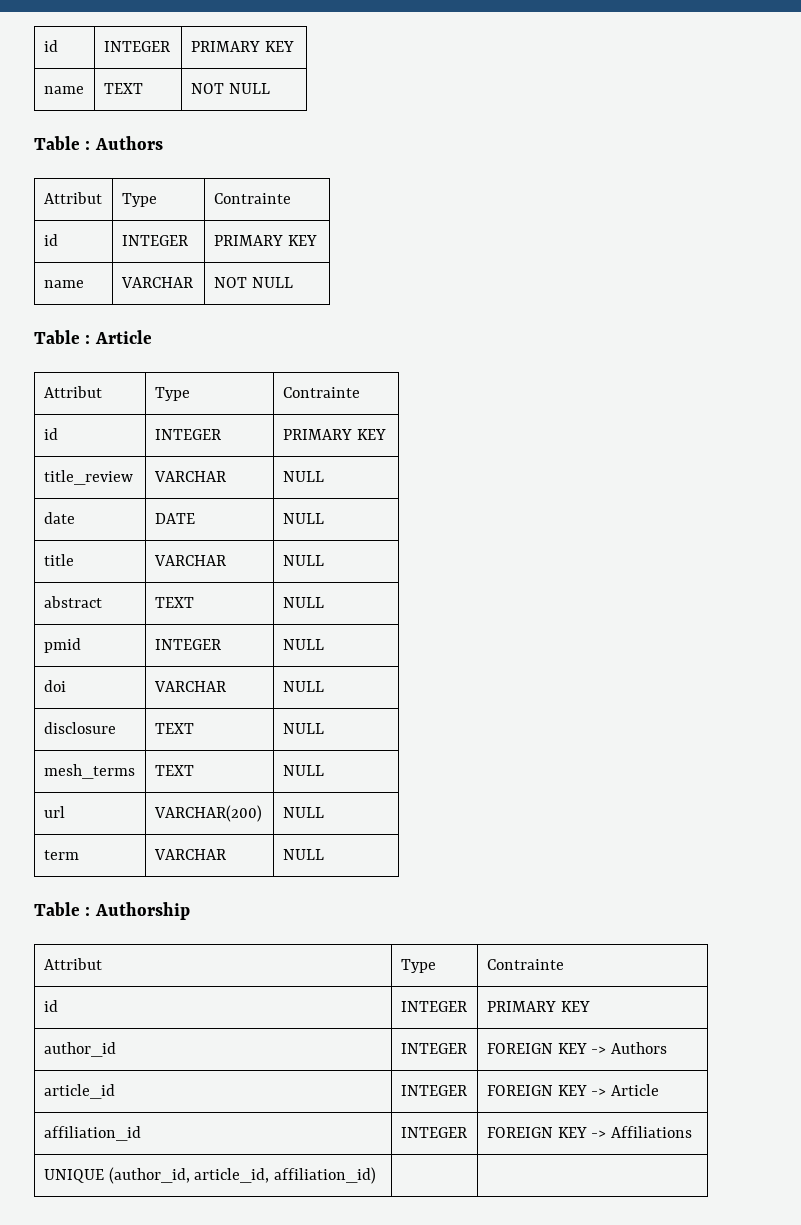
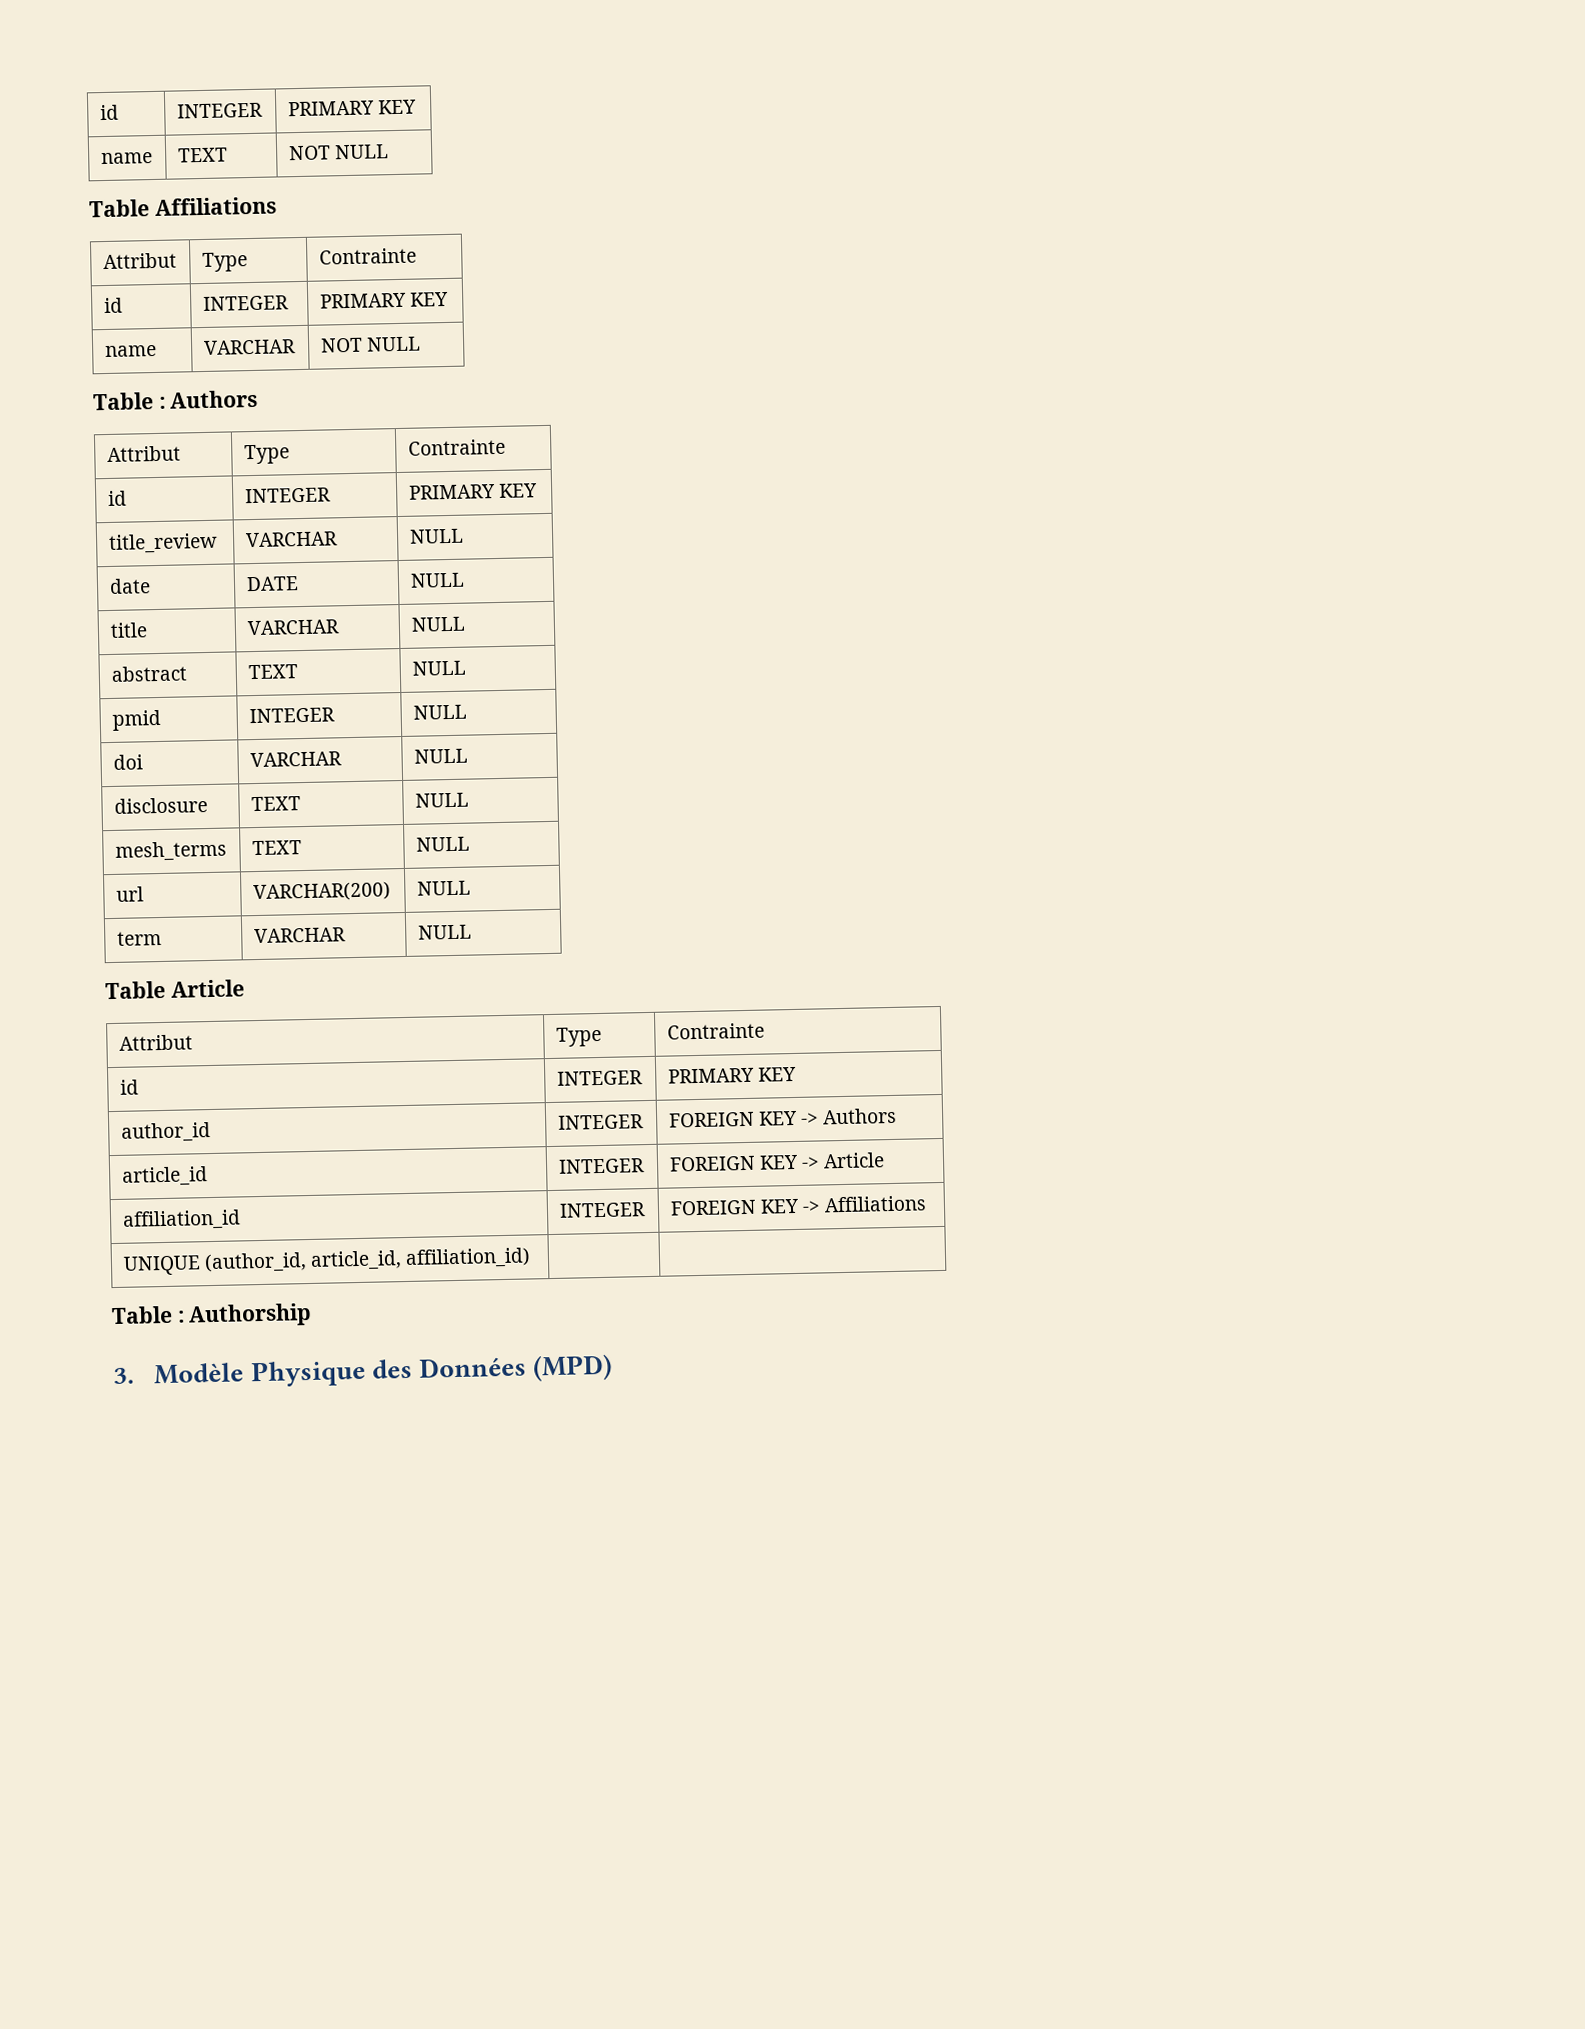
[85,136,163,150] : Authors -> [154,196,277,216] Affiliations
[94,330,152,344] Article -> [170,389,259,409] Authors
[85,902,190,920] : Authorship -> [170,979,245,998] Article
(377, 1175) none -> [111,1302,313,1328] [113,1353,614,1388] // Table : Authorship // 3. Modèle Physique des Données (MPD)

